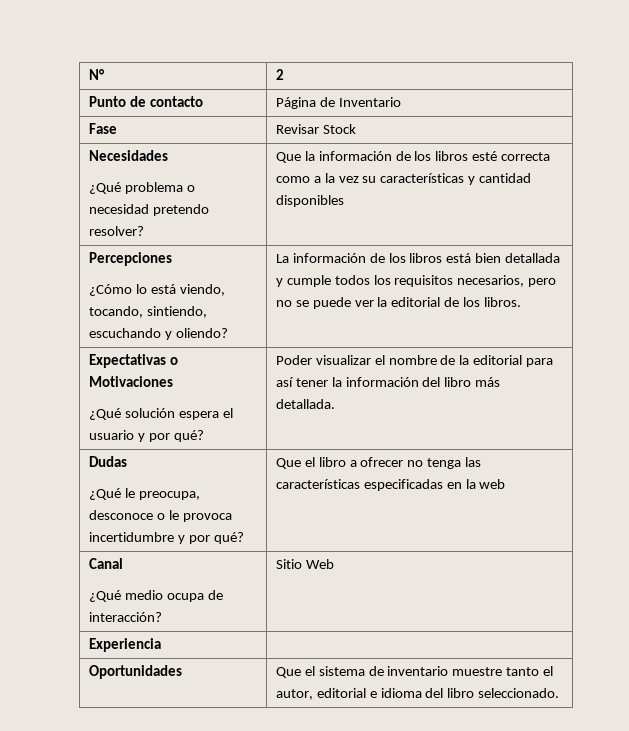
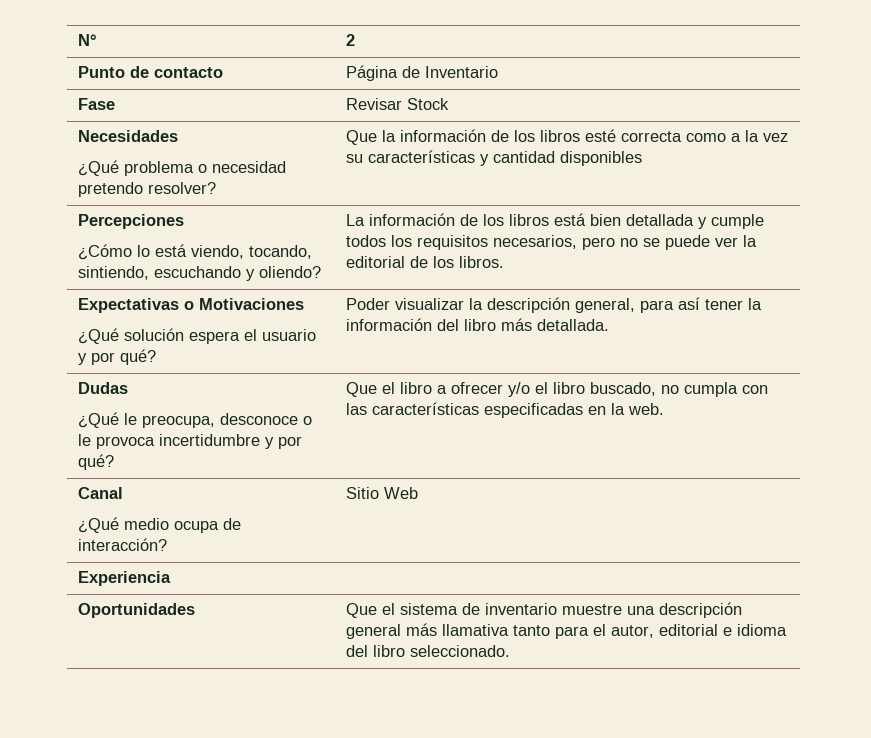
[374,355,523,365] el nombre de la editorial -> [468,297,635,313] la descripción general,
[407,458,462,469] no tenga -> [507,382,768,397] y/o el libro buscado, no cumpla con
[479,479,506,489] web -> [627,403,664,415] web.
[506,667,540,676] tanto -> [626,602,742,618] [345,623,589,639] una descripción general más llamativa tanto para

